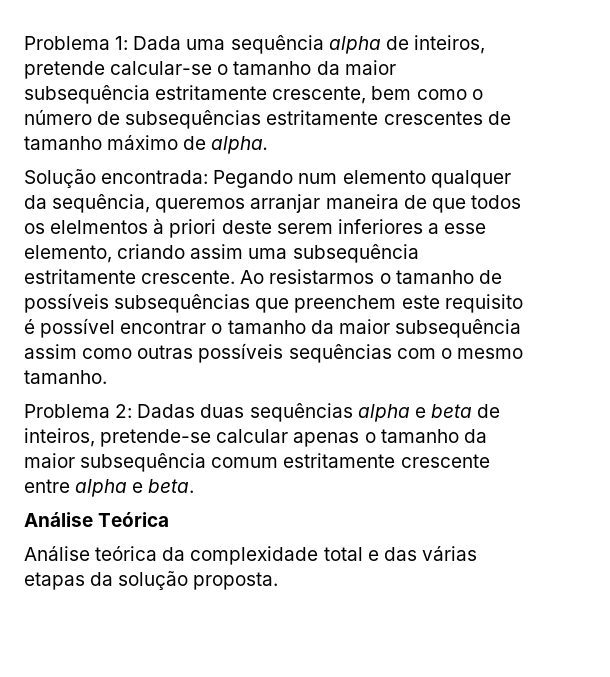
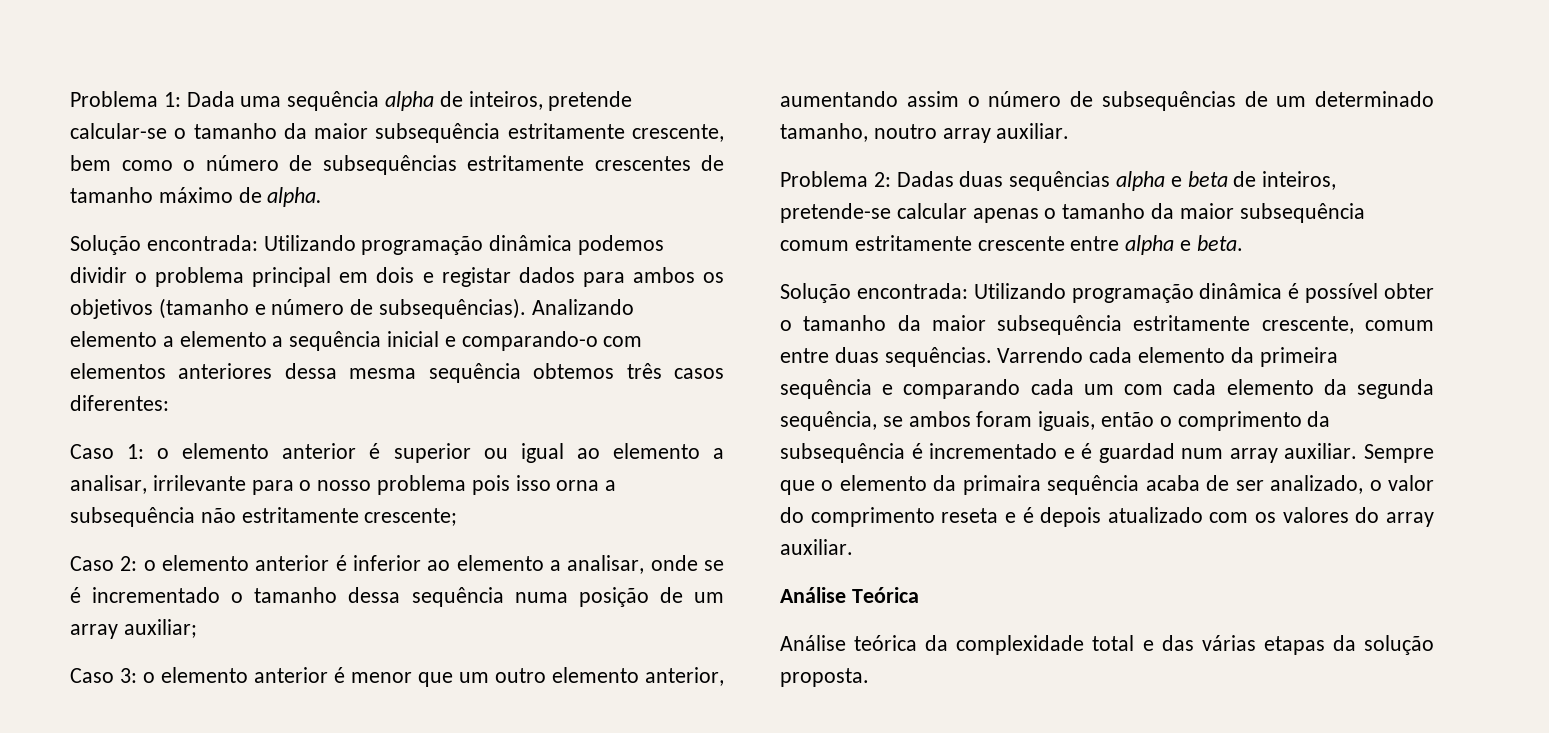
[213,170,511,188] [24,194,521,213] [24,219,487,238] [24,244,419,263] [24,269,502,284] [24,293,523,313] [24,318,521,338] [24,343,523,363] [24,370,107,384] Pegando num elemento qualquer da sequência, queremos arranjar maneira de que todos os elelmentos à priori deste serem inferiores a esse elemento, criando assim uma subsequência estritamente crescente. Ao resistarmos o tamanho de possíveis subsequências que preenchem este requisito é possível encontrar o tamanho da maior subsequência assim como outras possíveis sequências com o mesmo tamanho. -> [263,235,665,255] [70,267,724,287] [70,298,634,319] [70,331,643,351] [70,363,725,383] [70,395,169,411] [70,443,724,463] [70,475,617,495] [70,507,458,527] [70,555,724,574] [70,587,724,607] [70,619,197,639] [70,667,724,687] [780,91,1434,111] [780,123,1070,143] Utilizando programação dinâmica podemos dividir o problema principal em dois e registar dados para ambos os objetivos (tamanho e número de subsequências). Analizando elemento a elemento a sequência inicial e comparando-o com elementos anteriores dessa mesma sequência obtemos três casos diferentes: // Caso 1: o elemento anterior é superior ou igual ao elemento a analisar, irrilevante para o nosso problema pois isso orna a subsequência não estritamente crescente; // Caso 2: o elemento anterior é inferior ao elemento a analisar, onde se é incrementado o tamanho dessa sequência numa posição de um array auxiliar; // Caso 3: o elemento anterior é menor que um outro elemento anterior, aumentando assim o número de subsequências de um determinado tamanho, noutro array auxiliar.
(195, 486) none -> [780,283,1434,303] [780,315,1434,335] [780,347,1338,367] [780,379,1434,399] [780,411,1331,431] [780,443,1434,463] [780,475,1434,495] [780,507,1434,527] [780,539,853,555] // Solução encontrada: Utilizando programação dinâmica é possível obter o tamanho da maior subsequência estritamente crescente, comum entre duas sequências. Varrendo cada elemento da primeira sequência e comparando cada um com cada elemento da segunda sequência, se ambos foram iguais, então o comprimento da subsequência é incrementado e é guardad num array auxiliar. Sempre que o elemento da primaira sequência acaba de ser analizado, o valor do comprimento reseta e é depois atualizado com os valores do array auxiliar.

